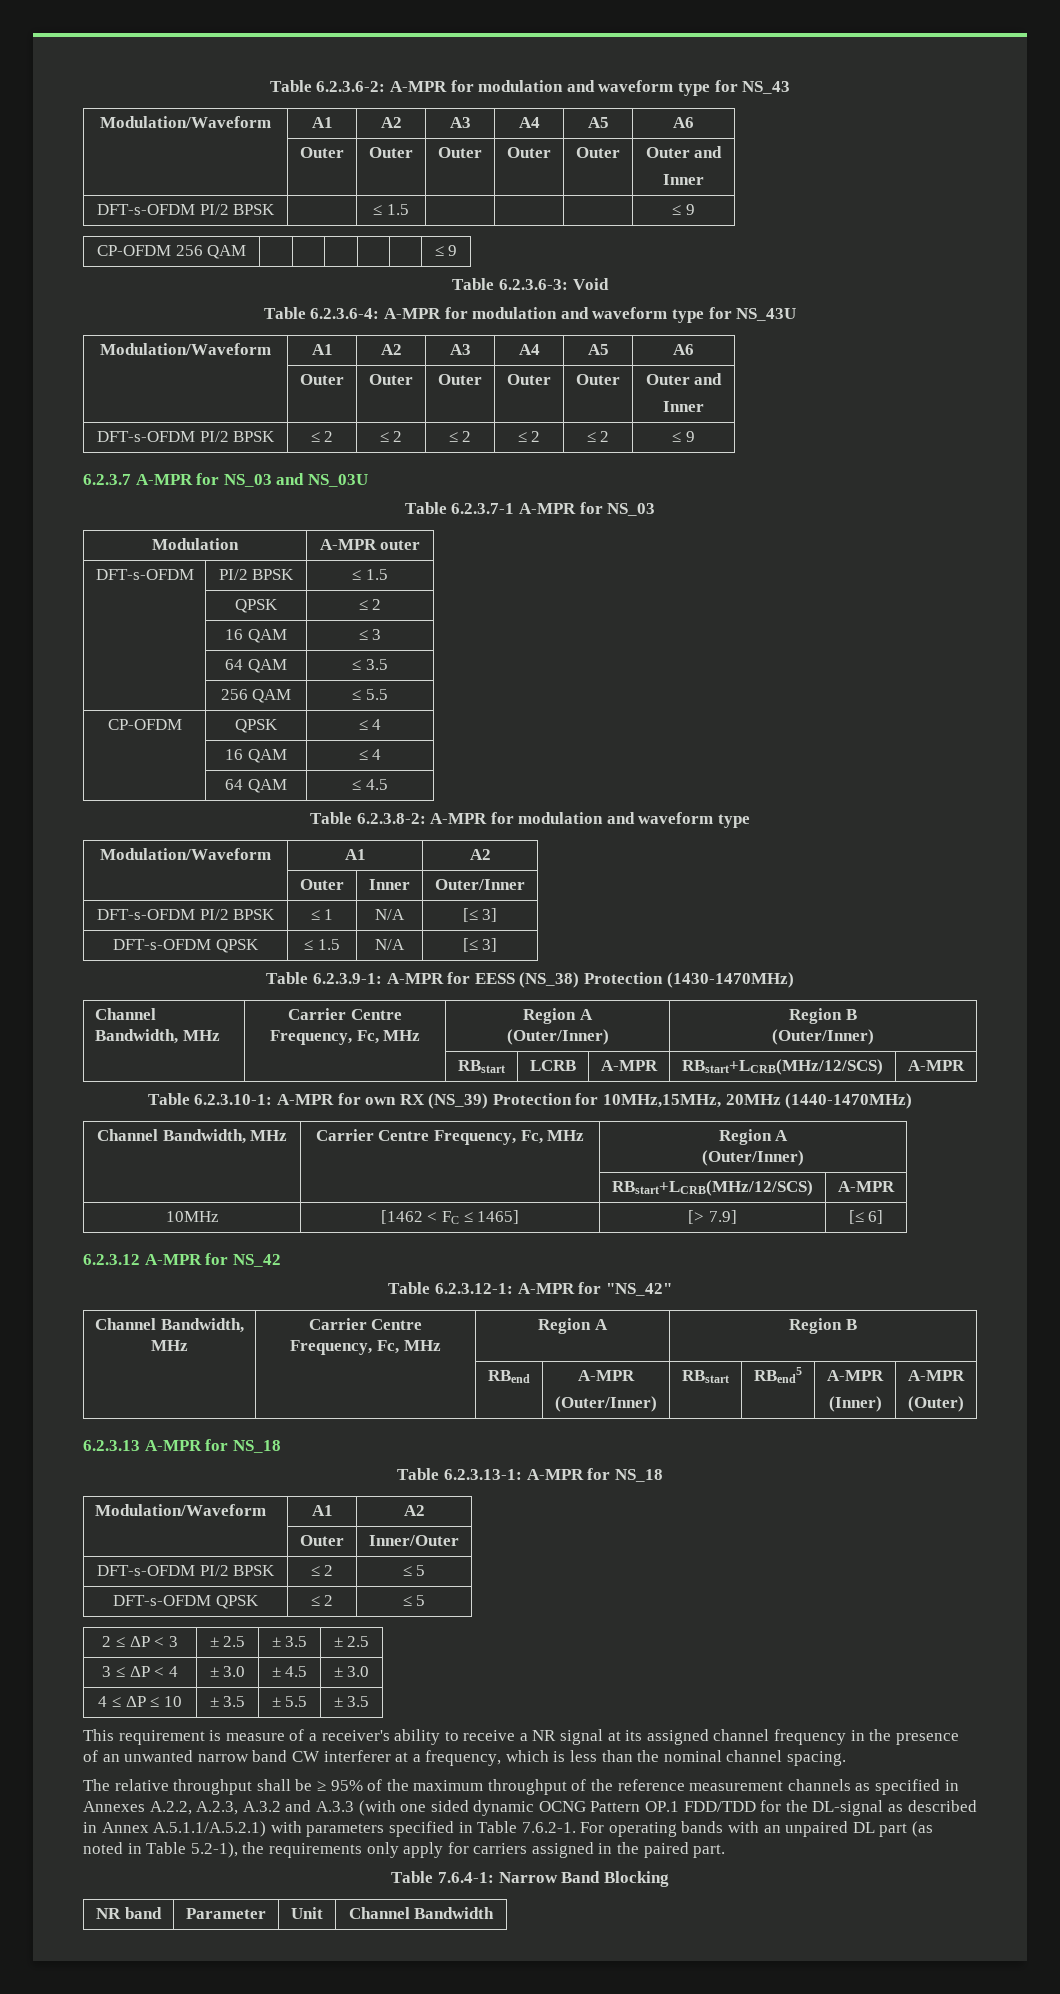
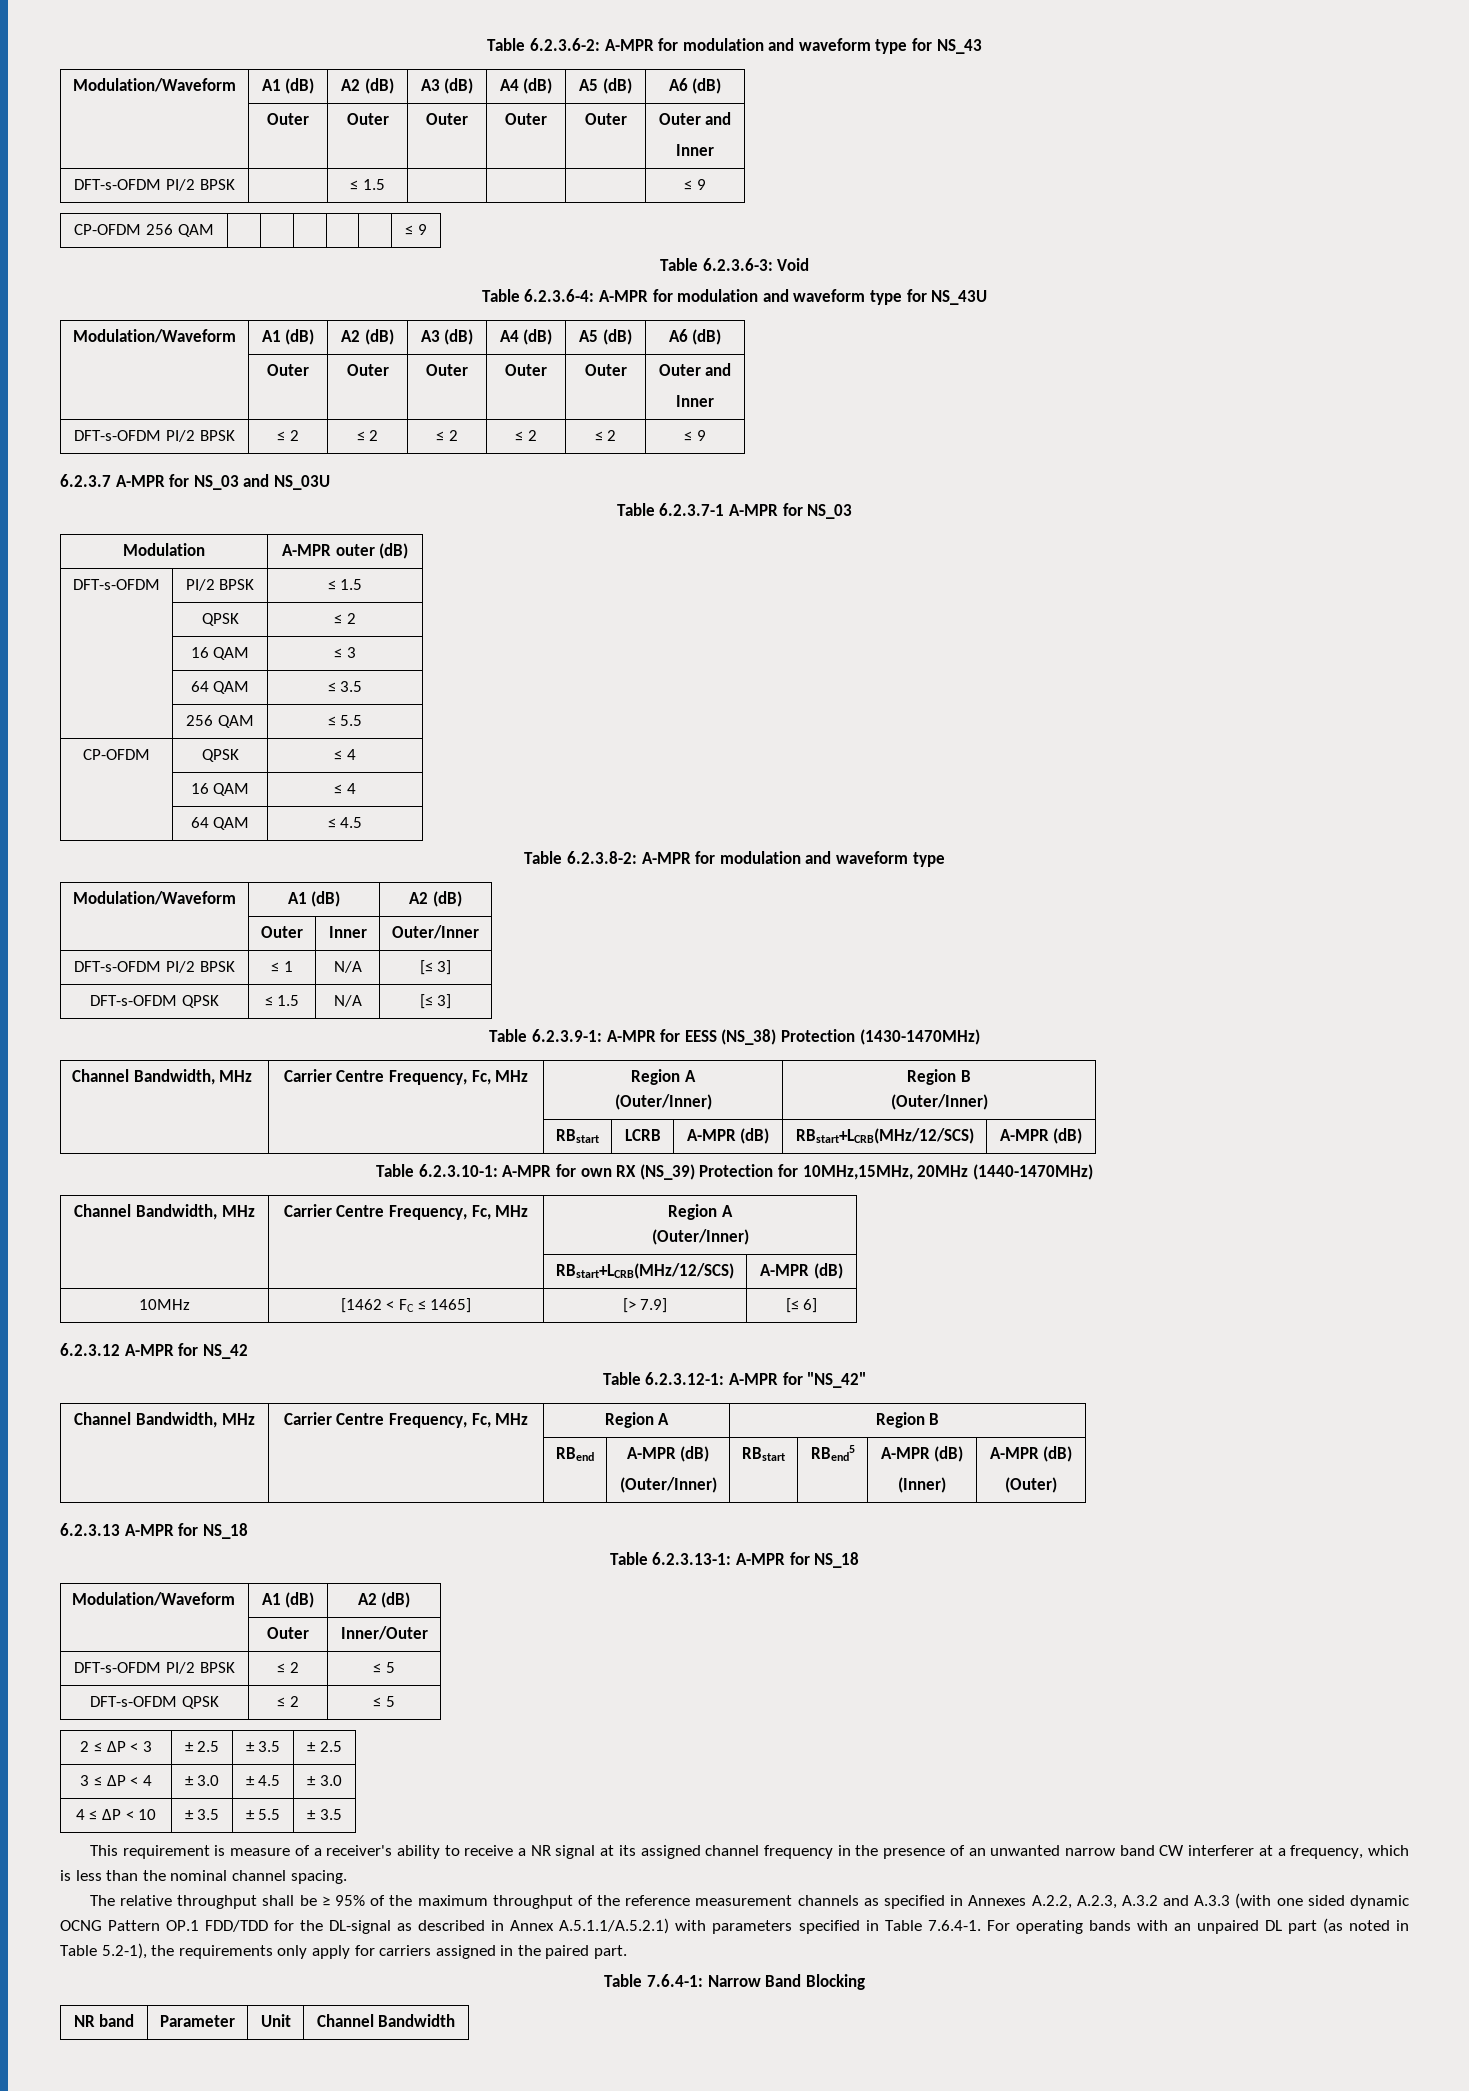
[380,117,402,128] [449,117,471,128] [518,117,540,128] [587,117,609,128] [673,117,694,128] | A2 | A3 | A4 | A5 | A6 -> [285,78,315,94] [341,78,394,94] [420,78,474,94] [499,78,553,94] [579,78,632,94] [668,78,722,94] (dB) | A2 (dB) | A3 (dB) | A4 (dB) | A5 (dB) | A6 (dB)
[380,344,402,355] [449,344,471,355] [518,344,540,355] [587,344,609,355] [673,344,694,355] | A2 | A3 | A4 | A5 | A6 -> [285,329,315,345] [341,329,394,345] [420,329,474,345] [499,329,553,345] [579,329,632,345] [668,329,722,345] (dB) | A2 (dB) | A3 (dB) | A4 (dB) | A5 (dB) | A6 (dB)
(421, 545) none -> [379,543,409,559] (dB)
[469,849,491,860] | A2 -> [311,891,341,907] [409,891,462,907] (dB) | A2 (dB)
[682,1059,883,1075] [908,1060,965,1071] | RBstart+LCRB(MHz/12/SCS) | A-MPR -> [740,1128,770,1144] [795,1128,974,1144] [999,1128,1083,1144] (dB) | RBstart+LCRB(MHz/12/SCS) | A-MPR (dB)
(895, 1186) none -> [813,1263,843,1279] (dB)
(635, 1375) none -> [680,1446,710,1462] (dB)
(884, 1375) none -> [934,1446,964,1462] (dB)
(965, 1375) none -> [1043,1446,1073,1462] (dB)
[403,1505,425,1516] | A2 -> [285,1592,315,1608] [357,1592,411,1608] (dB) | A2 (dB)
[150,1697,160,1707] ≤ -> [125,1811,134,1820] <
[521,1822,576,1833] 7.6.2-1. -> [927,1920,981,1931] 7.6.4-1.

